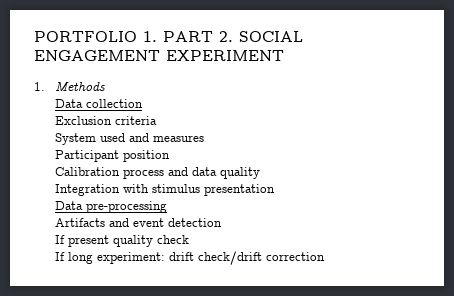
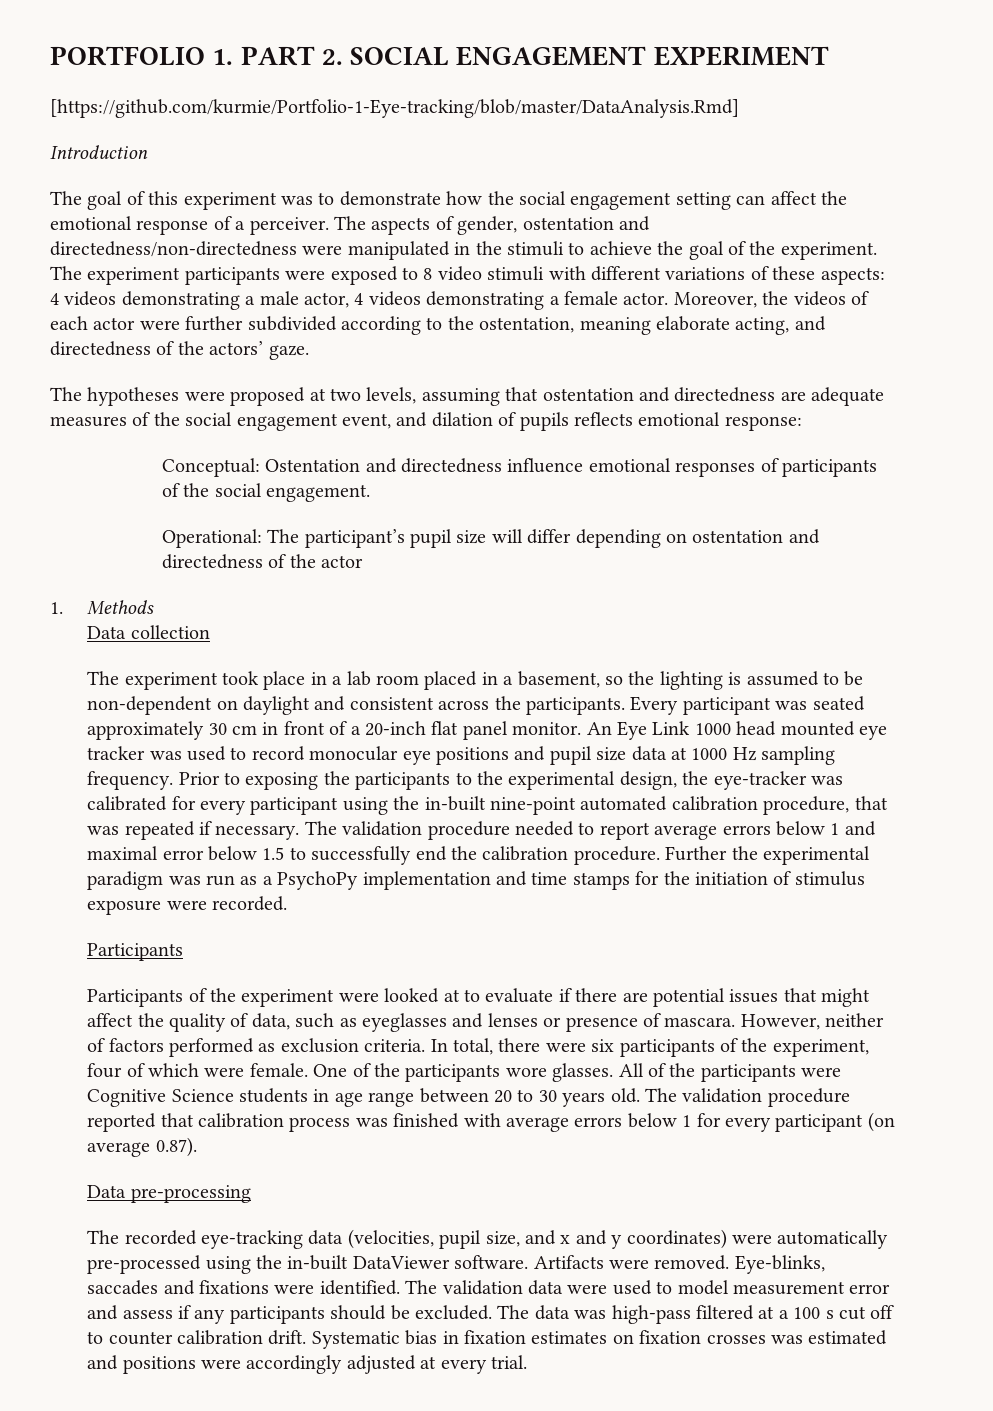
[34,81,106,92] [55,99,144,108] [55,116,158,125] [55,133,205,145] [55,150,171,162] [55,167,261,179] [55,184,276,196] [55,201,168,213] [55,218,223,227] [55,235,190,247] [55,251,326,265] 1. Methods // Data collection // Exclusion criteria // System used and measures // Participant position // Calibration process and data quality // Integration with stimulus presentation // Data pre-processing // Artifacts and event detection // If present quality check // If long experiment: drift check/drift correction -> [50,99,739,118] [50,145,148,159] [50,191,847,210] [50,216,650,235] [50,241,877,260] [50,266,885,285] [50,291,869,310] [50,316,826,335] [50,341,309,360] [50,387,885,406] [50,412,802,431] [161,458,878,477] [161,483,371,502] [161,529,820,548] [161,554,364,569] [50,600,155,615] [87,625,210,639] [87,671,864,690] [87,696,865,715] [87,721,888,740] [87,746,836,765] [87,771,844,790] [87,796,888,815] [87,821,876,840] [87,846,871,865] [87,871,865,890] [87,896,288,915] [87,943,184,961] [87,988,871,1007] [87,1013,885,1032] [87,1038,869,1057] [87,1063,842,1082] [87,1088,850,1107] [87,1112,895,1132] [87,1137,197,1157] [87,1185,251,1203] [87,1229,889,1249] [87,1255,825,1274] [87,1280,891,1295] [87,1305,895,1324] [87,1330,888,1349] [87,1355,528,1374] [https://github.com/kurmie/Portfolio-1-Eye-tracking/blob/master/DataAnalysis.Rmd] // Introduction // The goal of this experiment was to demonstrate how the social engagement setting can affect the emotional response of a perceiver. The aspects of gender, ostentation and directedness/non-directedness were manipulated in the stimuli to achieve the goal of the experiment. The experiment participants were exposed to 8 video stimuli with different variations of these aspects: 4 videos demonstrating a male actor, 4 videos demonstrating a female actor. Moreover, the videos of each actor were further subdivided according to the ostentation, meaning elaborate acting, and directedness of the actors’ gaze. // The hypotheses were proposed at two levels, assuming that ostentation and directedness are adequate measures of the social engagement event, and dilation of pupils reflects emotional response: // Conceptual: Ostentation and directedness influence emotional responses of participants of the social engagement. // Operational: The participant’s pupil size will differ depending on ostentation and directedness of the actor // 1. Methods // Data collection // The experiment took place in a lab room placed in a basement, so the lighting is assumed to be non-dependent on daylight and consistent across the participants. Every participant was seated approximately 30 cm in front of a 20-inch flat panel monitor. An Eye Link 1000 head mounted eye tracker was used to record monocular eye positions and pupil size data at 1000 Hz sampling frequency. Prior to exposing the participants to the experimental design, the eye-tracker was calibrated for every participant using the in-built nine-point automated calibration procedure, that was repeated if necessary. The validation procedure needed to report average errors below 1 and maximal error below 1.5 to successfully end the calibration procedure. Further the experimental paradigm was run as a PsychoPy implementation and time stamps for the initiation of stimulus exposure were recorded. // Participants // Participants of the experiment were looked at to evaluate if there are potential issues that might affect the quality of data, such as eyeglasses and lenses or presence of mascara. However, neither of factors performed as exclusion criteria. In total, there were six participants of the experiment, four of which were female. One of the participants wore glasses. All of the participants were Cognitive Science students in age range between 20 to 30 years old. The validation procedure reported that calibration process was finished with average errors below 1 for every participant (on average 0.87). // Data pre-processing // The recorded eye-tracking data (velocities, pupil size, and x and y coordinates) were automatically pre-processed using the in-built DataViewer software. Artifacts were removed. Eye-blinks, saccades and fixations were identified. The validation data were used to model measurement error and assess if any participants should be excluded. The data was high-pass filtered at a 100 s cut off to counter calibration drift. Systematic bias in fixation estimates on fixation crosses was estimated and positions were accordingly adjusted at every trial.

